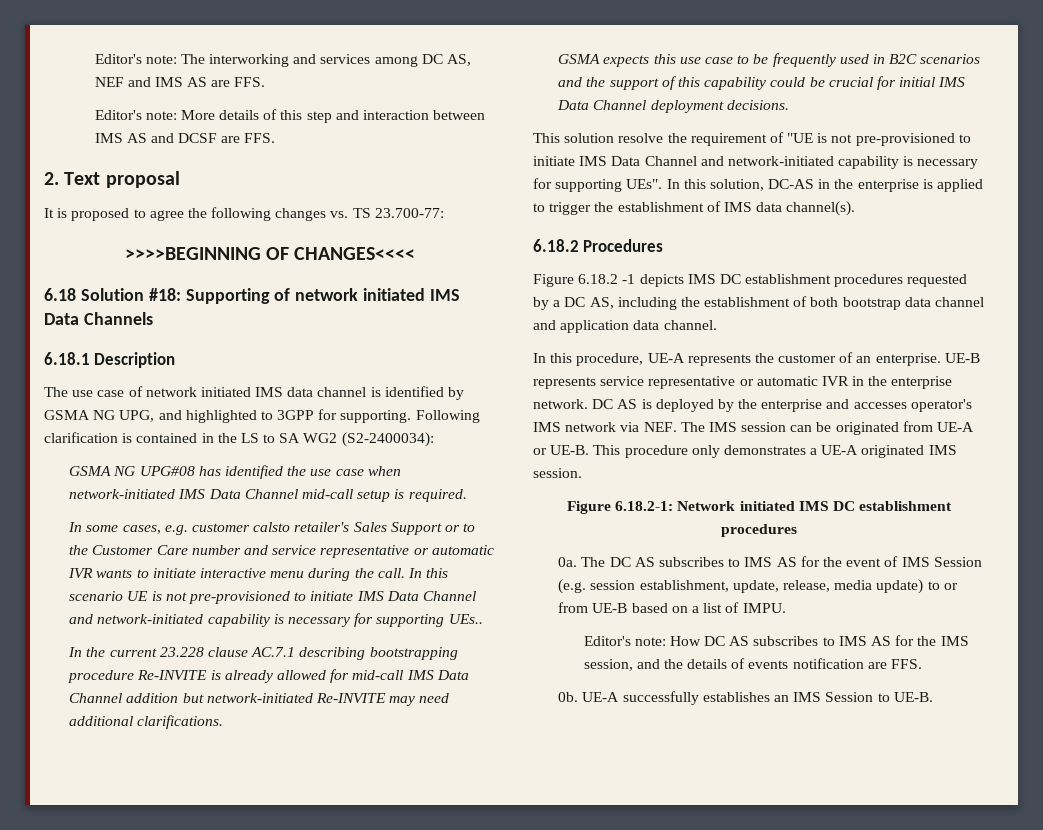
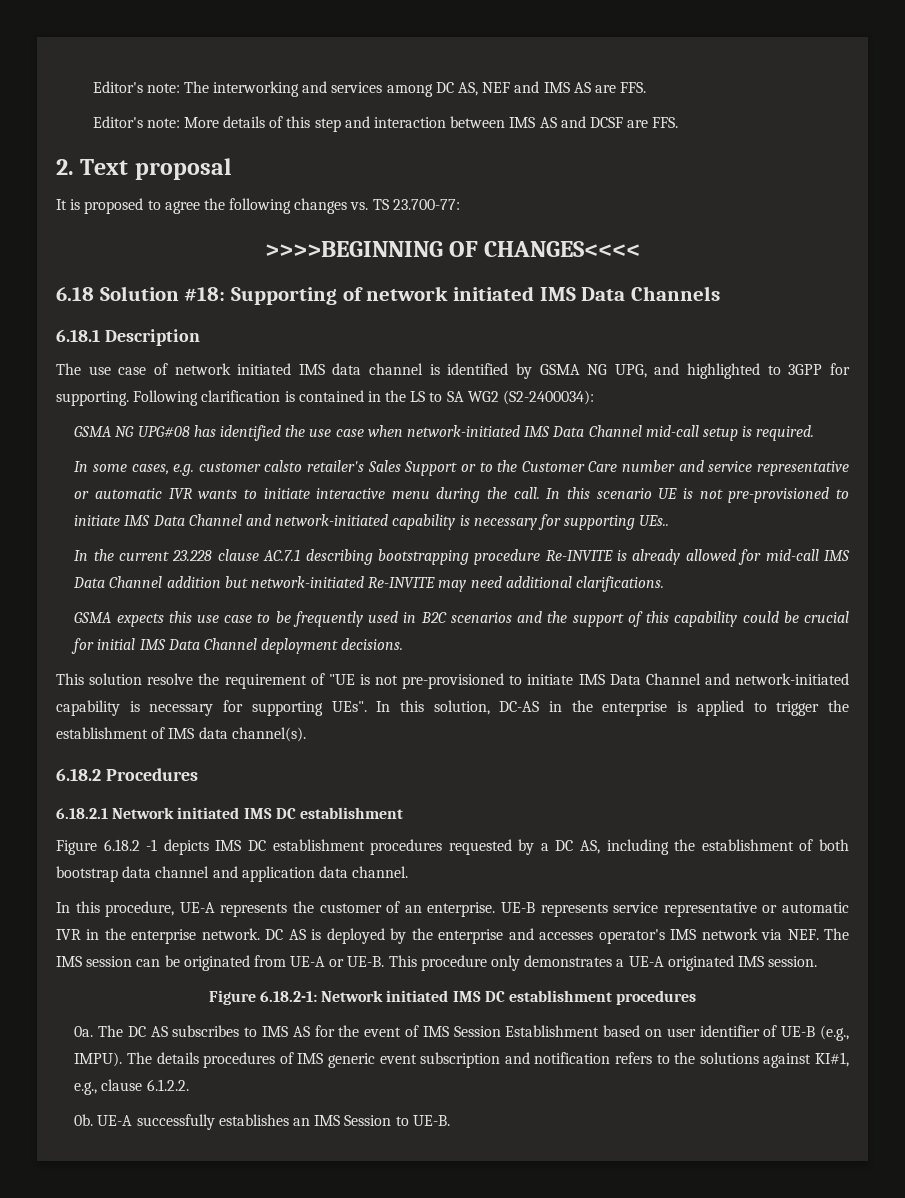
(664, 245) none -> [56,807,403,819] // 6.18.2.1 Network initiated IMS DC establishment
[558,579,958,594] [558,602,786,613] [583,635,969,646] [583,658,923,671] (e.g. session establishment, update, release, media update) to or from UE-B based on a list of IMPU. // Editor's note: How DC AS subscribes to IMS AS for the IMS session, and the details of events notification are FFS. -> [505,1025,850,1041] [74,1052,850,1068] [74,1079,189,1095] Establishment based on user identifier of UE-B (e.g., IMPU). The details procedures of IMS generic event subscription and notification refers to the solutions against KI#1, e.g., clause 6.1.2.2.

